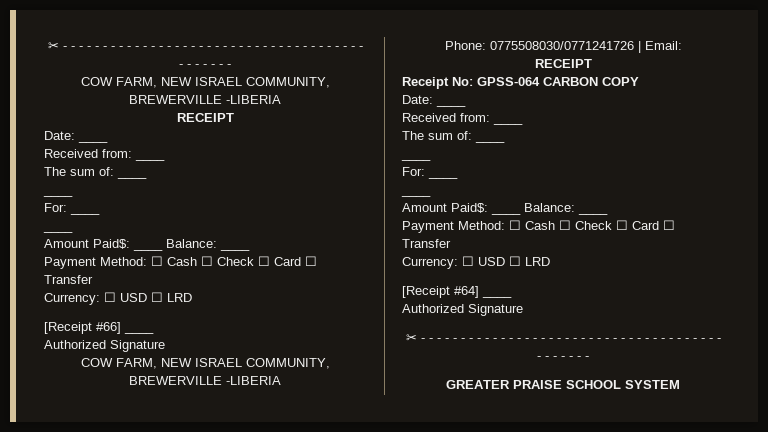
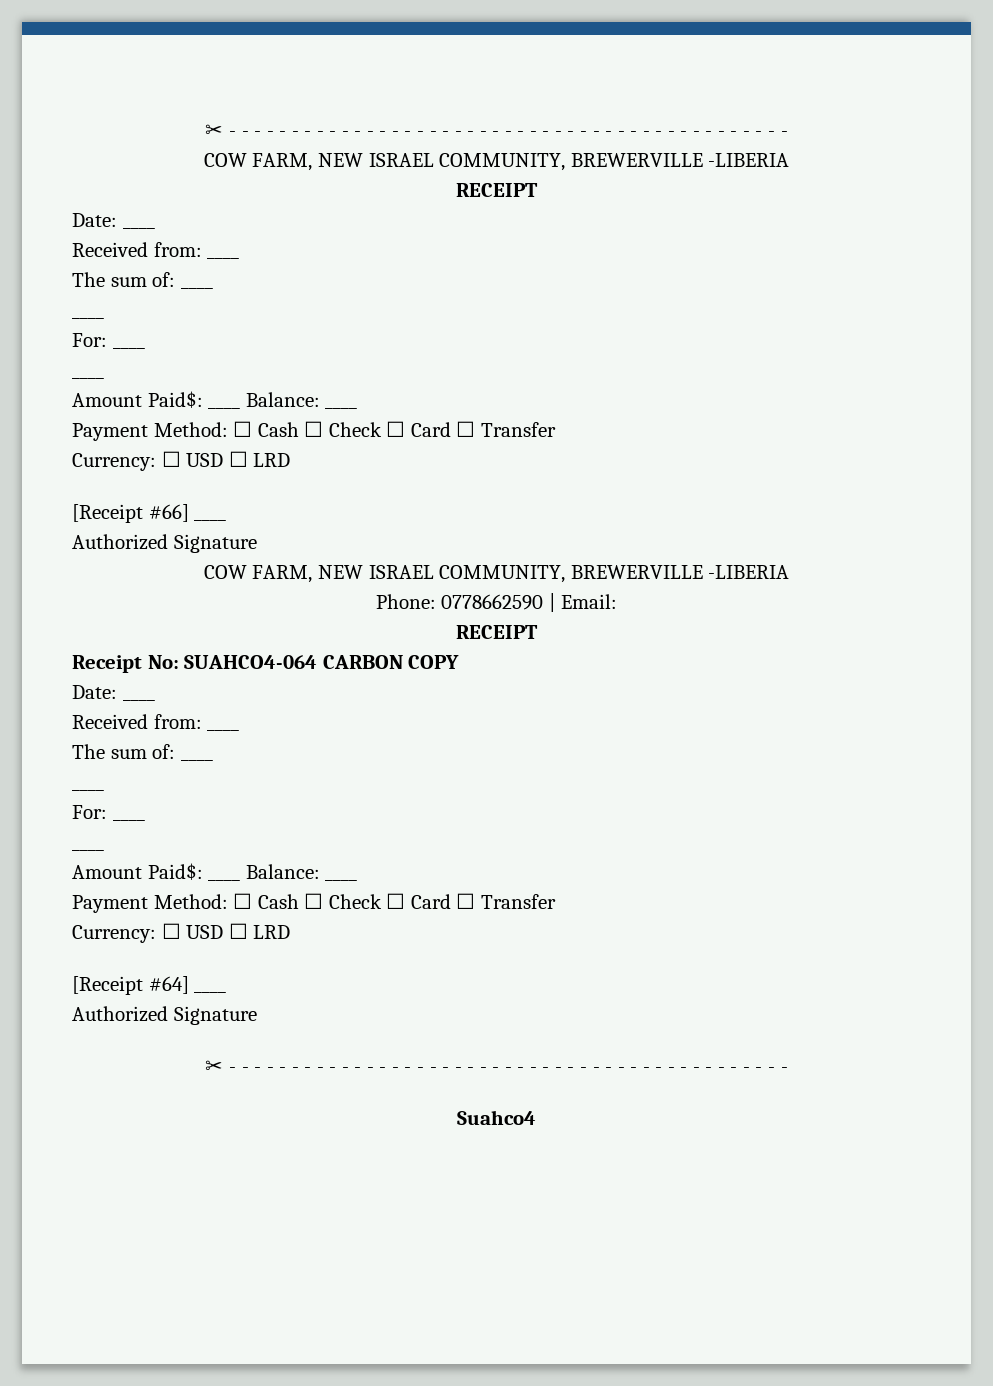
[489,41,634,50] 0775508030/0771241726 -> [441,594,544,610] 0778662590
[477,77,540,86] GPSS-064 -> [184,655,318,669] SUAHCO4-064
[446,380,680,389] GREATER PRAISE SCHOOL SYSTEM -> [457,1110,536,1125] Suahco4

